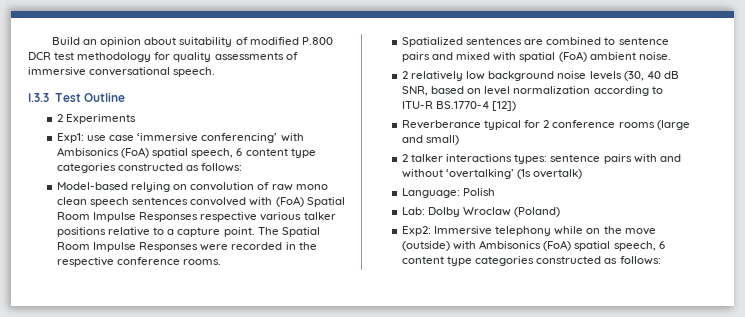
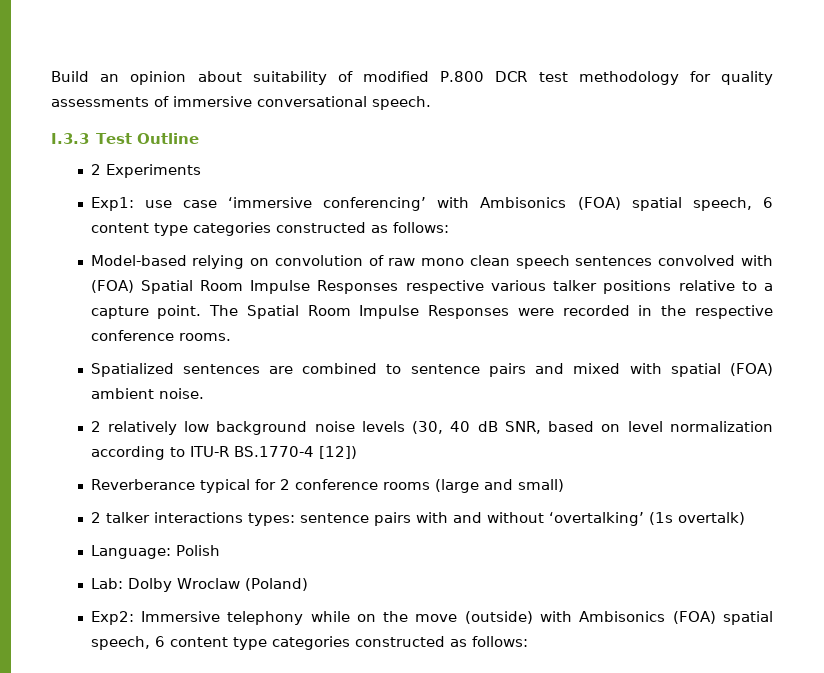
[121,147,150,158] (FoA) -> [577,197,621,210] (FOA)
[275,196,304,207] (FoA) -> [90,280,134,293] (FOA)
[558,51,587,62] (FoA) -> [730,363,773,376] (FOA)
[543,240,572,251] (FoA) -> [672,611,716,624] (FOA)

